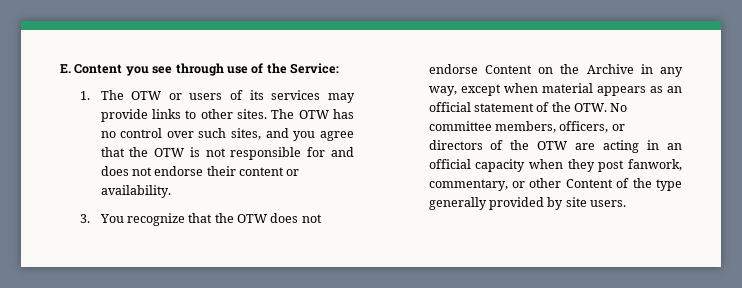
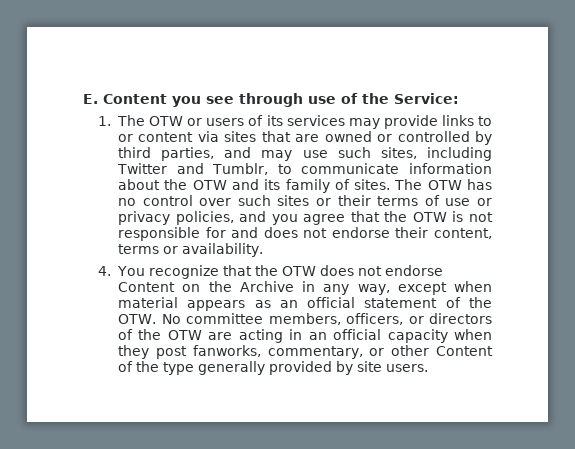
[200,109,233,119] other -> [118,131,492,145] [118,147,492,161] [117,163,493,175] [118,179,350,193] or content via sites that are owned or controlled by third parties, and may use such sites, including Twitter and Tumblr, to communicate information about the OTW and its family of
[231,128,262,140] sites, -> [277,195,492,206] [118,211,234,225] sites or their terms of use or privacy policies,
[239,167,285,176] content -> [433,228,492,239] [118,244,160,254] content, terms
[80,214,91,223] 3. -> [98,266,112,276] 4.
[628,159,682,171] fanwork, -> [192,345,261,357] fanworks,

